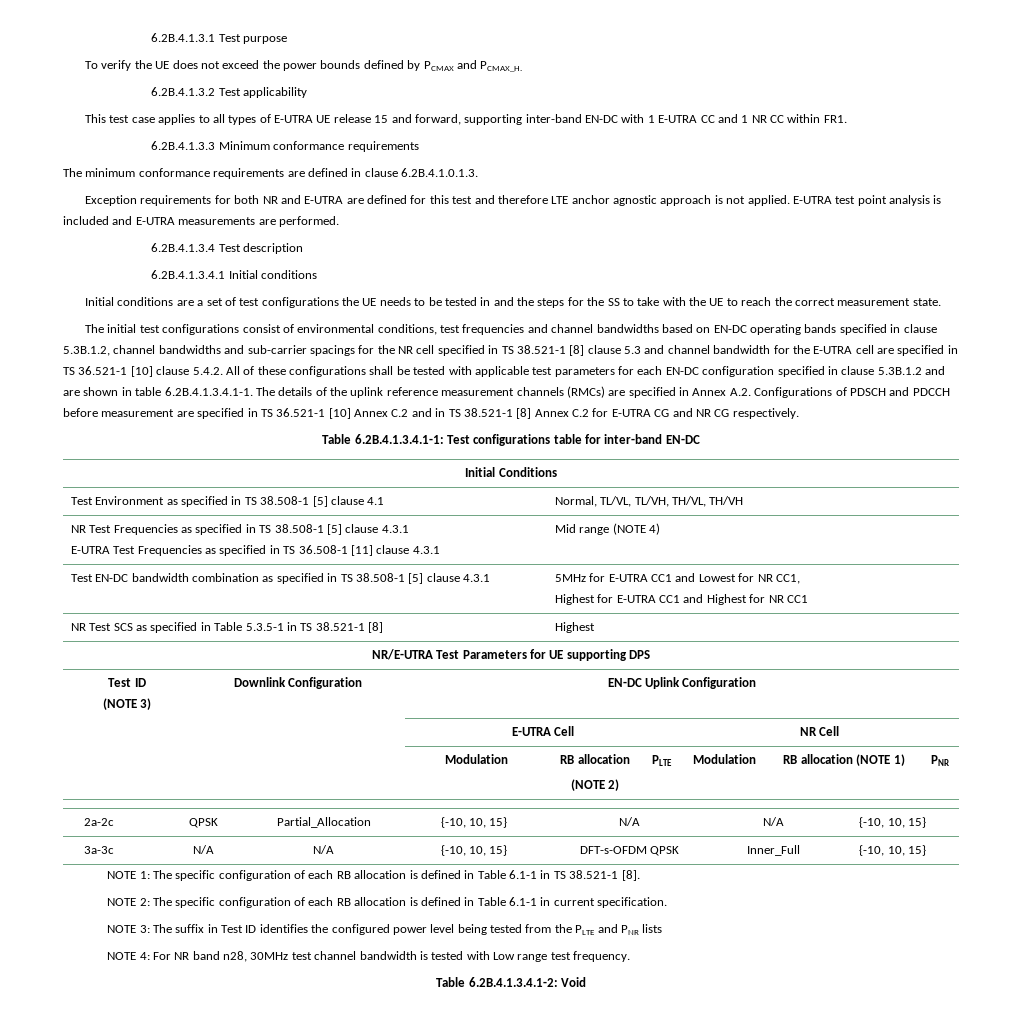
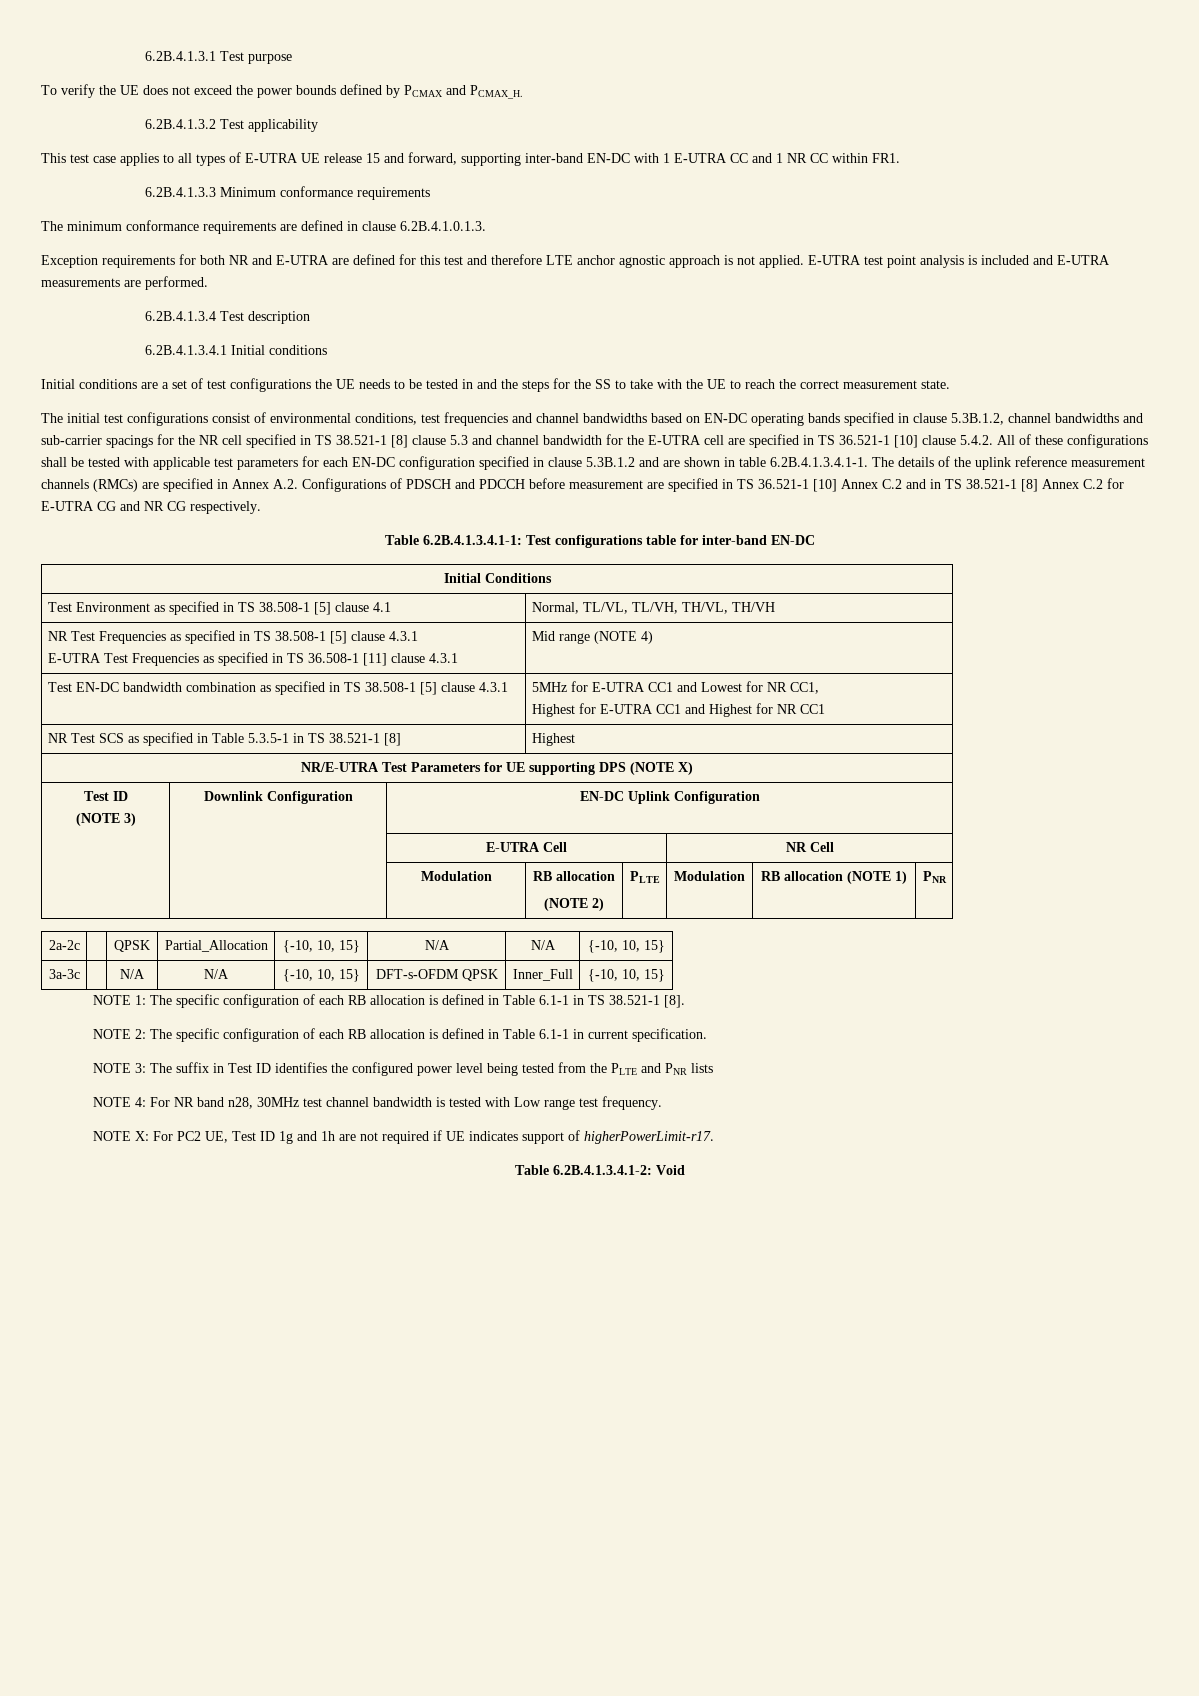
(651, 654) none -> [630,762,693,775] (NOTE X)
(631, 956) none -> [93,1130,715,1144] // NOTE X: For PC2 UE, Test ID 1g and 1h are not required if UE indicates support of higherPowerLimit-r17.

